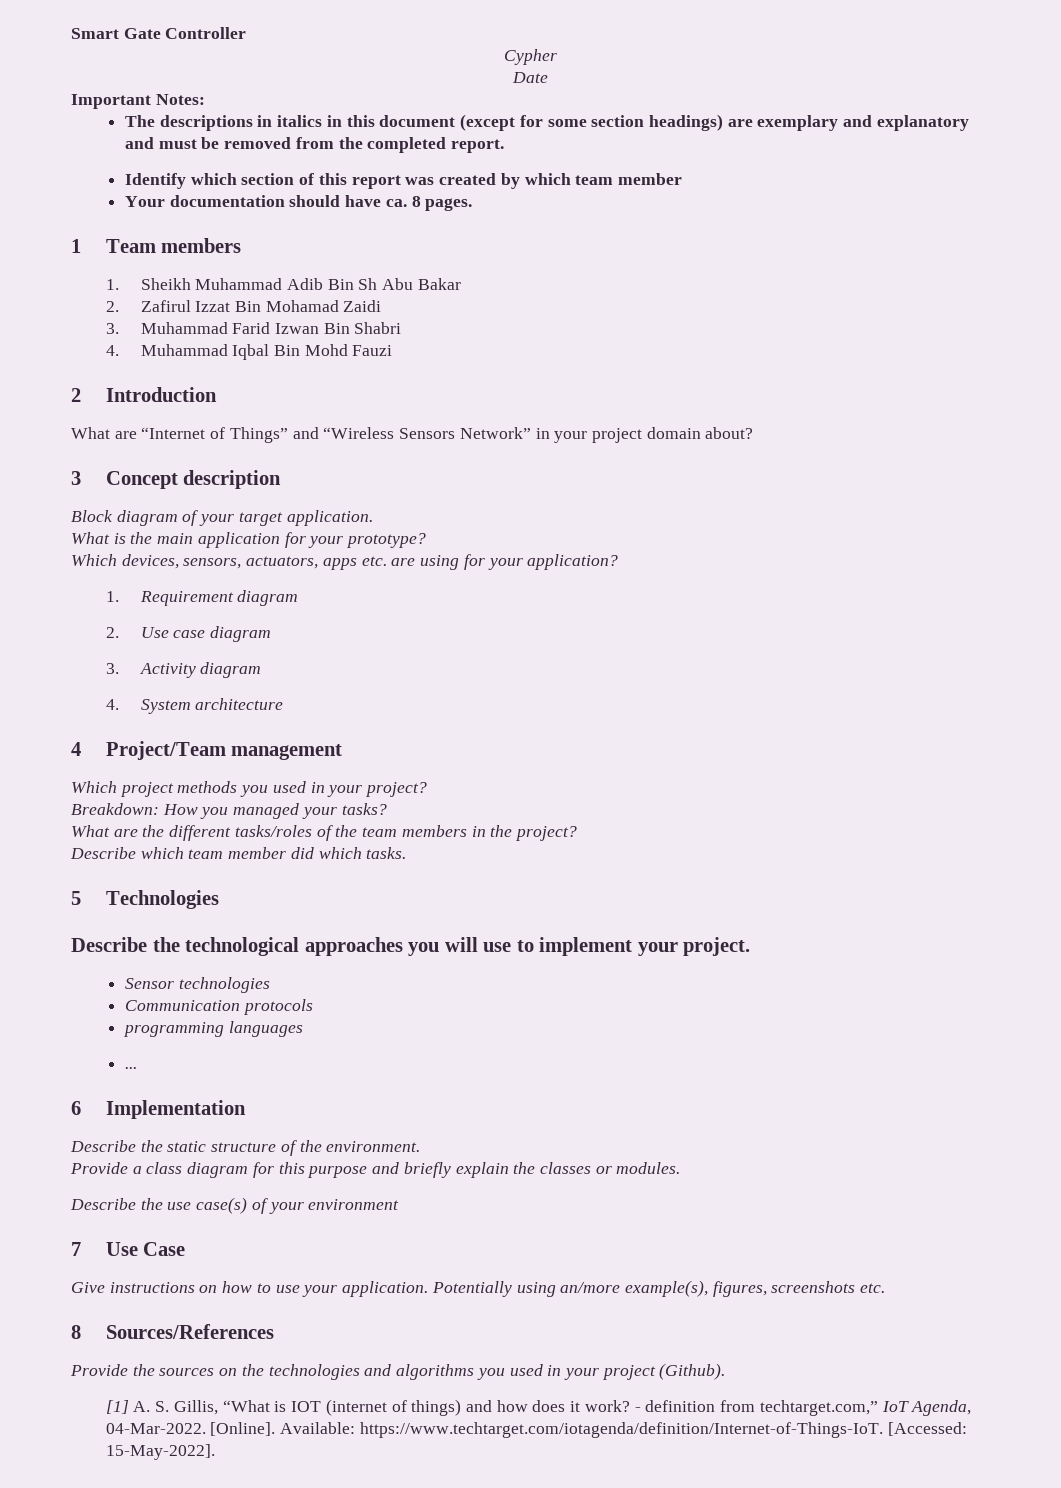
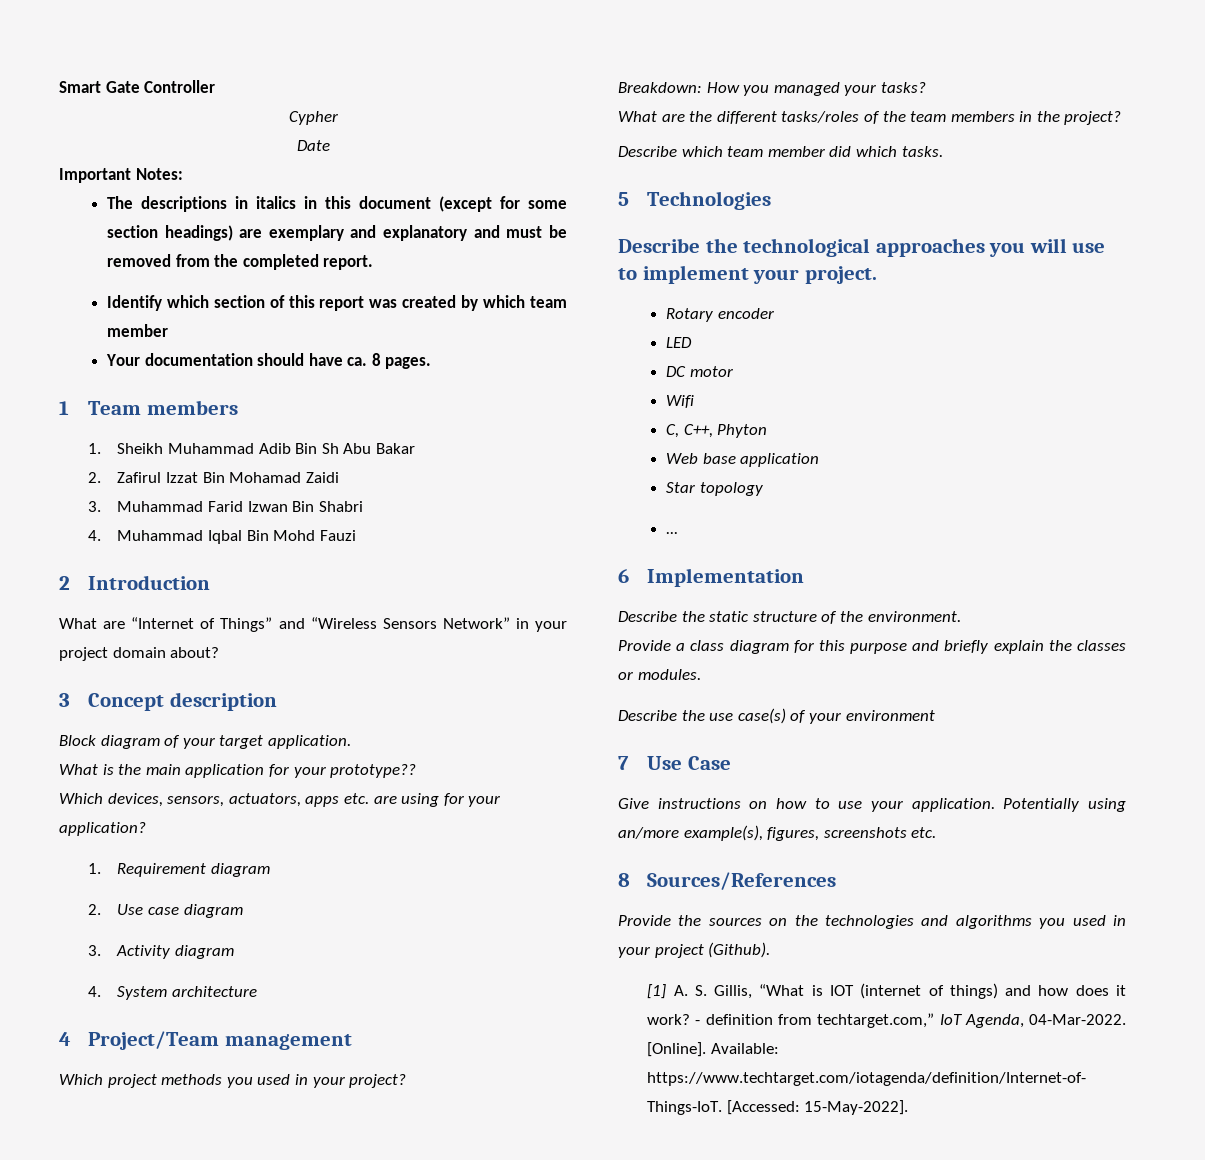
[346,533,427,548] prototype? -> [330,764,417,778] prototype??
[125,977,270,993] [125,999,313,1015] [123,1021,303,1037] Sensor technologies // Communication protocols // programming languages -> [665,308,774,322] [665,337,692,348] [665,366,733,377] [665,395,694,408] [665,424,768,438] [665,453,820,467] [665,482,763,496] Rotary encoder // LED // DC motor // Wifi // C, C++, Phyton // Web base application // Star topology

